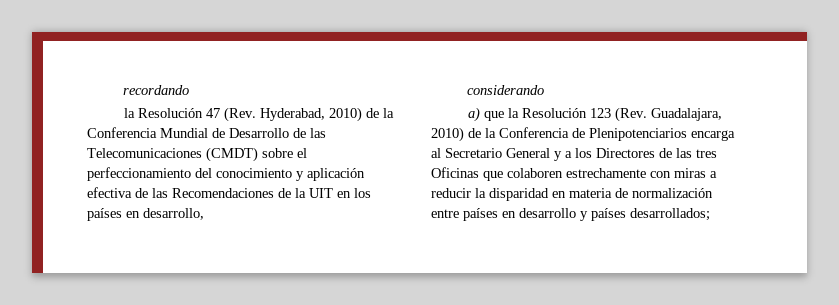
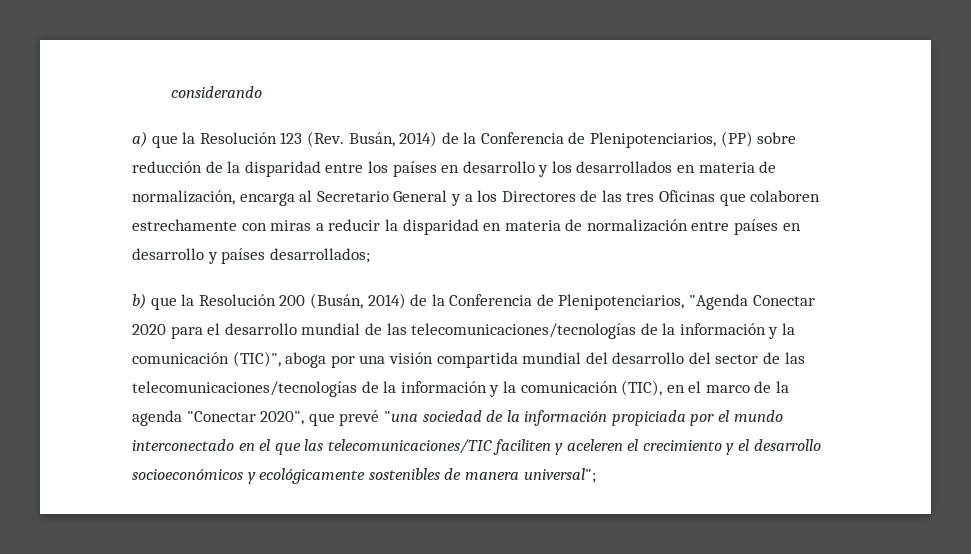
[122,85,189,95] [123,107,394,122] [87,127,326,138] [87,147,307,162] [87,167,365,181] [87,187,371,198] [87,208,204,221] recordando // la Resolución 47 (Rev. Hyderabad, 2010) de la Conferencia Mundial de Desarrollo de las Telecomunicaciones (CMDT) sobre el perfeccionamiento del conocimiento y aplicación efectiva de las Recomendaciones de la UIT en los países en desarrollo, // -> (171, 92) none
[650,108,722,121] [431,127,687,142] Guadalajara, 2010) de la Conferencia de Plenipotenciarios -> [348,131,797,148] [132,161,777,177] [132,190,235,205] Busán, 2014) de la Conferencia de Plenipotenciarios, (PP) sobre reducción de la disparidad entre los países en desarrollo y los desarrollados en materia de normalización,
(710, 214) none -> [132,293,815,310] [132,323,796,339] [132,351,805,368] [132,380,790,397] [132,410,783,426] [132,439,821,455] [132,468,596,484] // b) que la Resolución 200 (Busán, 2014) de la Conferencia de Plenipotenciarios, "Agenda Conectar 2020 para el desarrollo mundial de las telecomunicaciones/tecnologías de la información y la comunicación (TIC)", aboga por una visión compartida mundial del desarrollo del sector de las telecomunicaciones/tecnologías de la información y la comunicación (TIC), en el marco de la agenda "Conectar 2020", que prevé "una sociedad de la información propiciada por el mundo interconectado en el que las telecomunicaciones/TIC faciliten y aceleren el crecimiento y el desarrollo socioeconómicos y ecológicamente sostenibles de manera universal";

